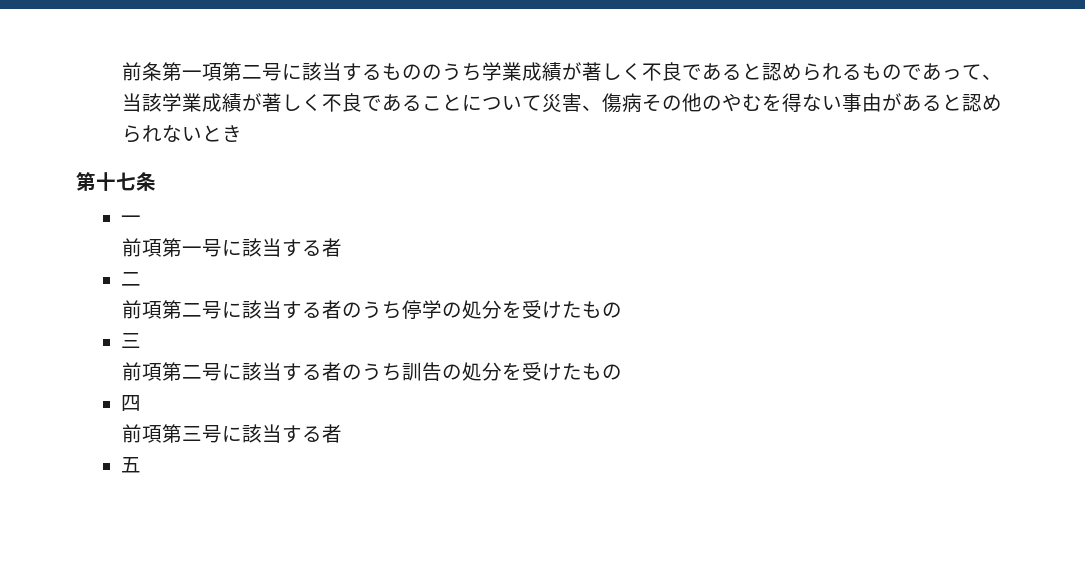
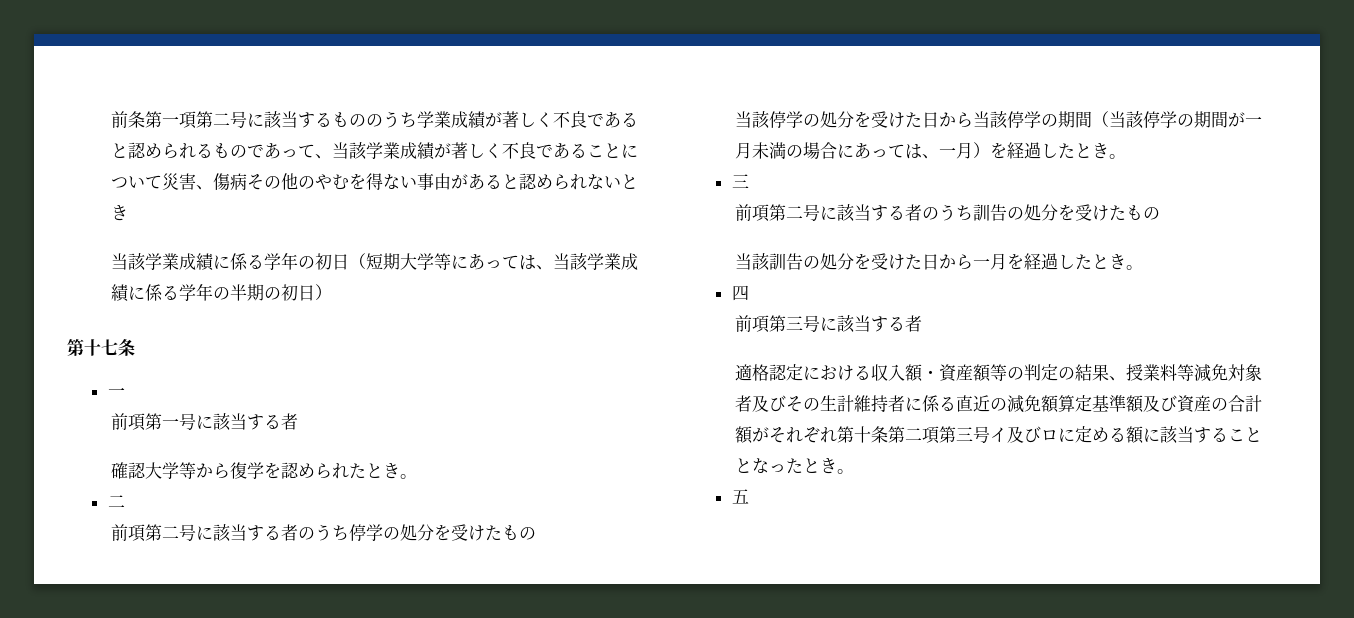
(243, 133) none -> [110,252,638,271] [110,283,332,302] // 当該学業成績に係る学年の初日（短期大学等にあっては、当該学業成績に係る学年の半期の初日）
(343, 247) none -> [110,462,417,479] // 確認大学等から復学を認められたとき。
(623, 310) none -> [734,111,1262,129] [734,142,1126,159] // 当該停学の処分を受けた日から当該停学の期間（当該停学の期間が一月未満の場合にあっては、一月）を経過したとき。
(623, 372) none -> [734,253,1143,271] // 当該訓告の処分を受けた日から一月を経過したとき。
(343, 433) none -> [734,364,1262,382] [734,395,1262,413] [734,426,1262,444] [734,458,854,474] // 適格認定における収入額・資産額等の判定の結果、授業料等減免対象者及びその生計維持者に係る直近の減免額算定基準額及び資産の合計額がそれぞれ第十条第二項第三号イ及びロに定める額に該当することとなったとき。

